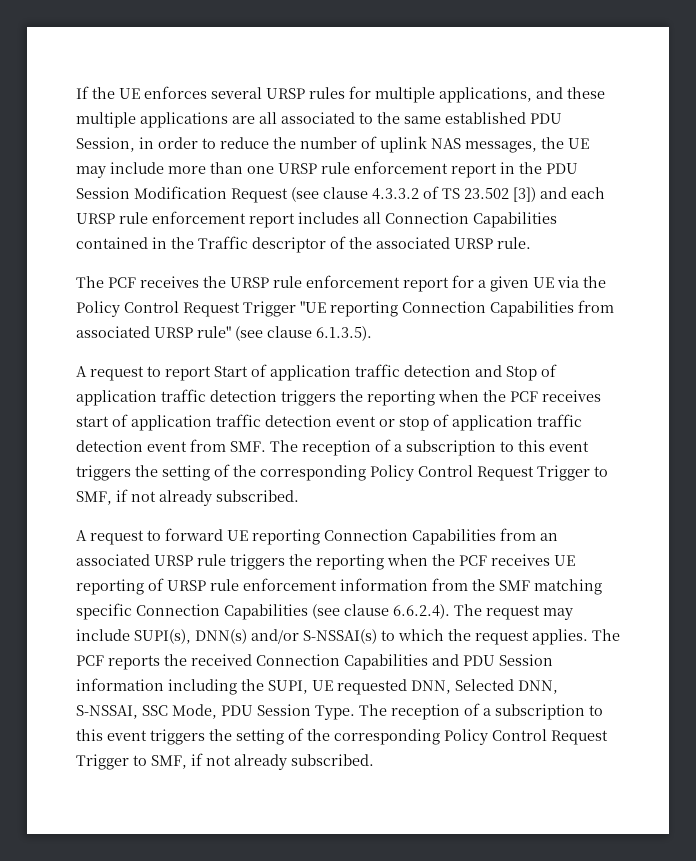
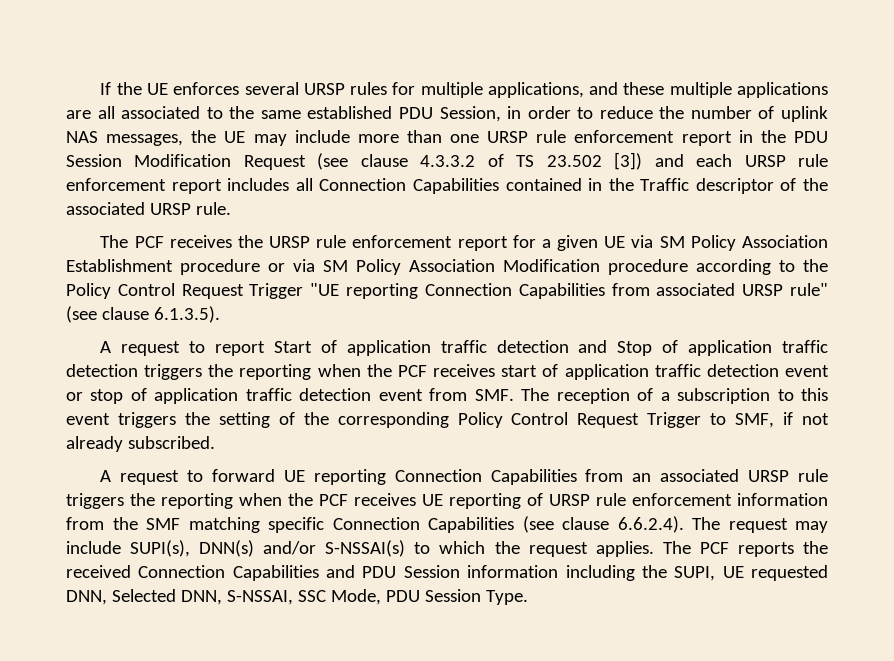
(579, 282) none -> [659,235,828,251] [66,259,795,275] SM Policy Association Establishment procedure or via SM Policy Association Modification procedure according to
[359,703,603,720] [76,728,608,745] [76,753,374,770] The reception of a subscription to this event triggers the setting of the corresponding Policy Control Request Trigger to SMF, if not already subscribed. -> (528, 597) none

